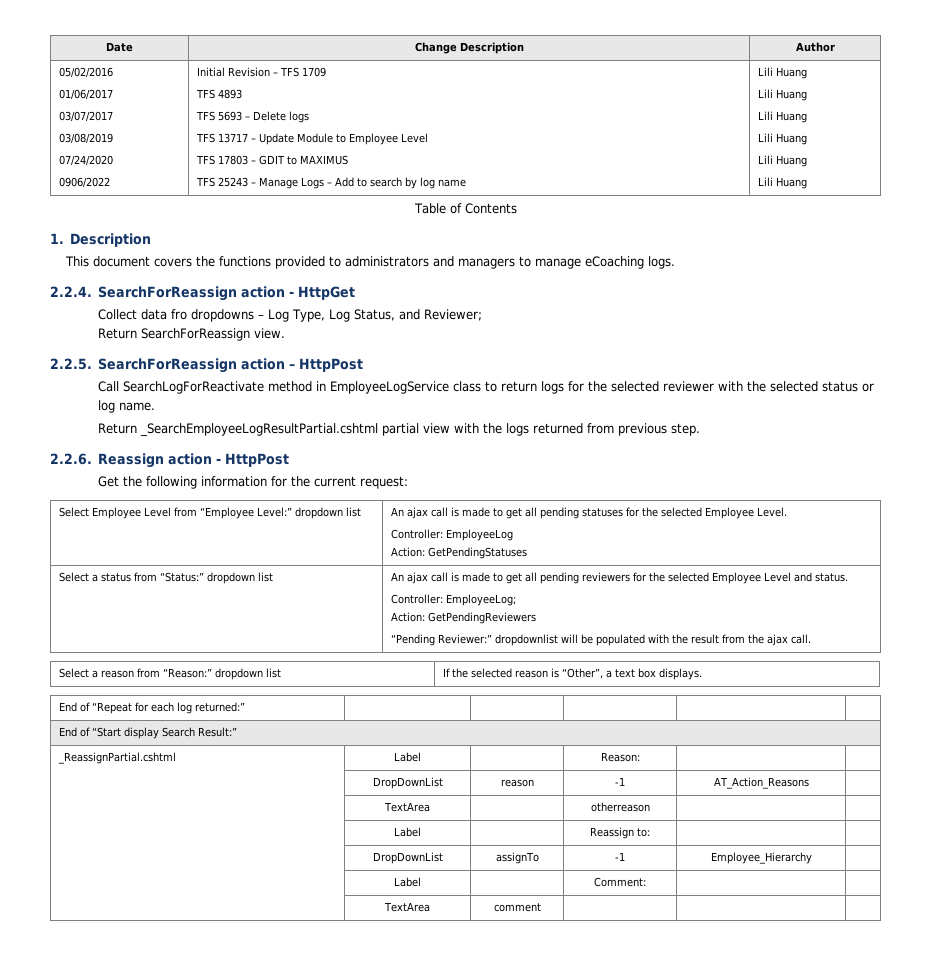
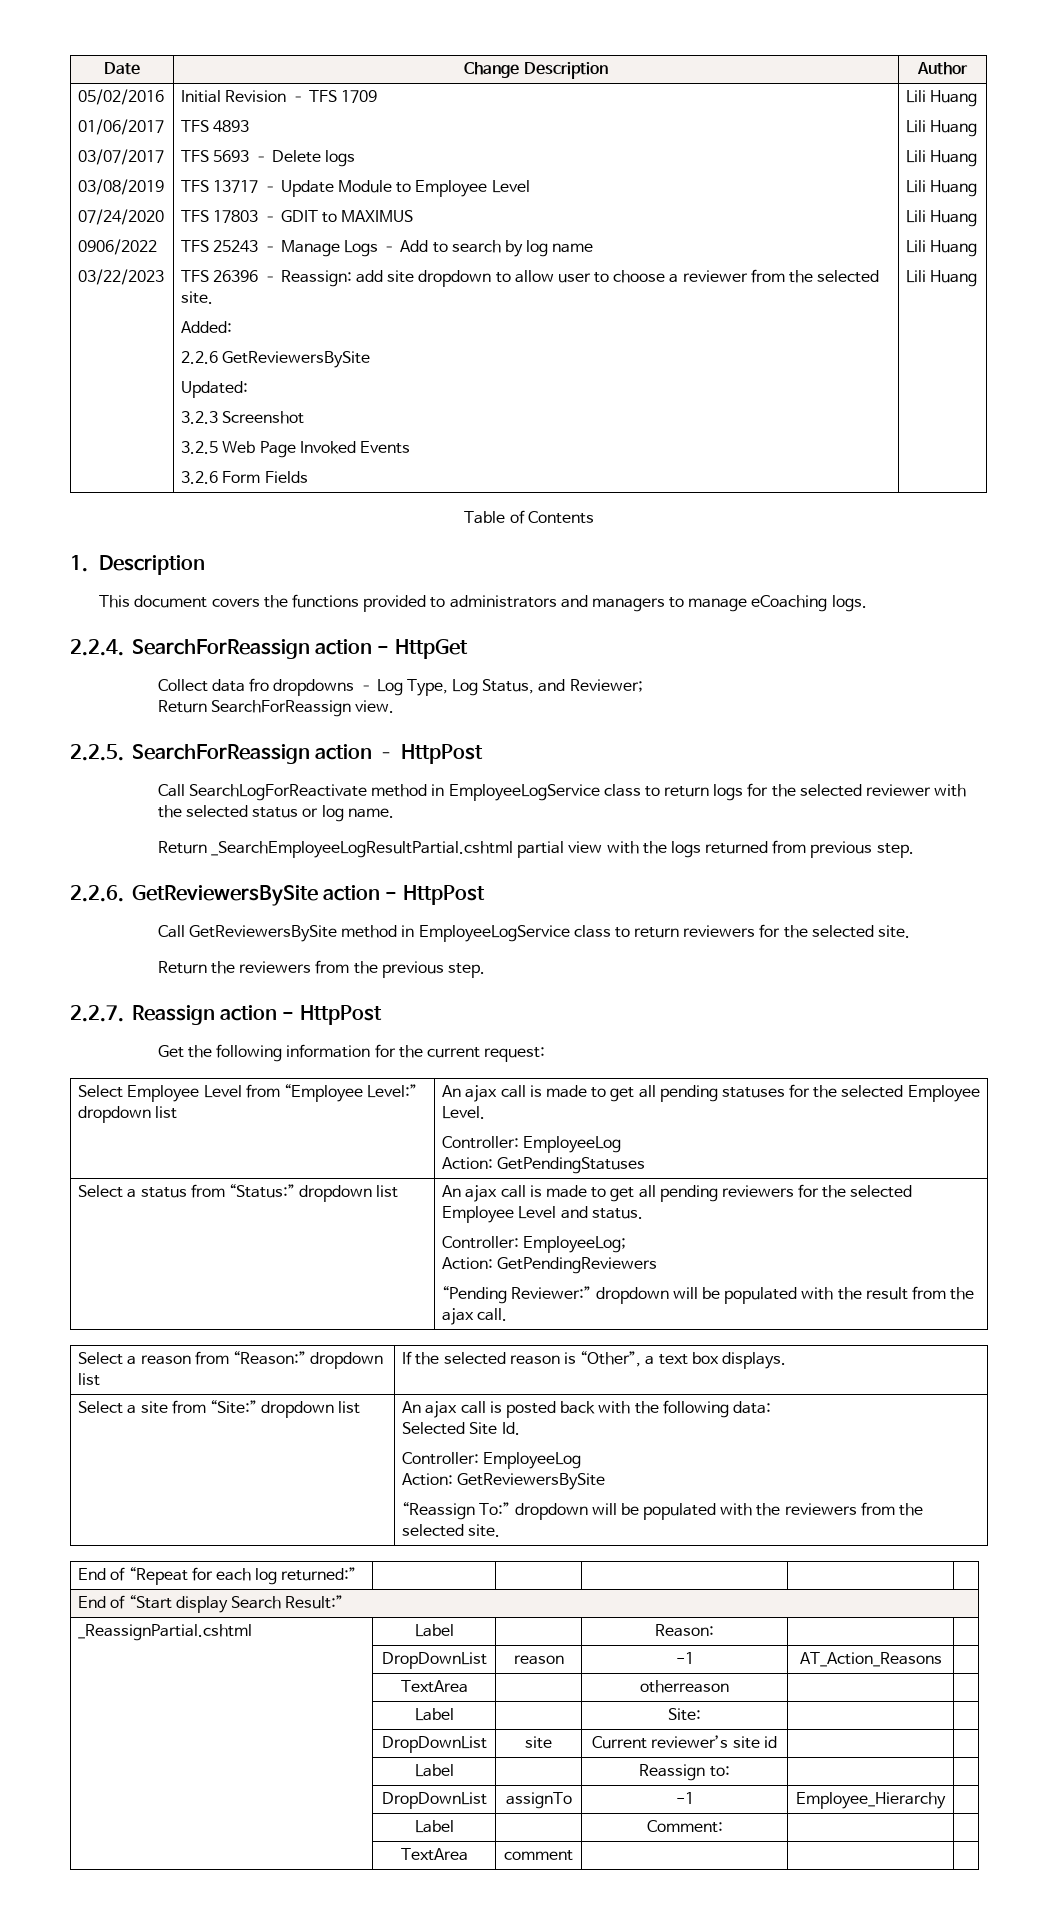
(111, 182) none -> [78,269,165,285] // 03/22/2023
(467, 183) none -> [181,269,880,287] [181,291,214,304] [181,321,233,333] [181,351,371,368] [181,381,249,398] [181,411,305,424] [181,441,410,458] [181,471,308,484] // TFS 26396 – Reassign: add site dropdown to allow user to choose a reviewer from the selected site. // Added: // 2.2.6 GetReviewersBySite // Updated: // 3.2.3 Screenshot // 3.2.5 Web Page Invoked Events // 3.2.6 Form Fields
(808, 183) none -> [906,270,978,287] // Lili Huang
(92, 459) none -> [131,885,485,906] [157,924,910,942] [157,960,485,978] [70,1005,124,1022] GetReviewersBySite action - HttpPost // Call GetReviewersBySite method in EmployeeLogService class to return reviewers for the selected site. // Return the reviewers from the previous step. // 2.2.7.
[495,634,559,646] dropdownlist -> [595,1287,669,1304] dropdown
(703, 674) none -> [78,1400,361,1418] [402,1400,771,1418] [402,1422,520,1435] [402,1452,582,1469] [402,1473,606,1490] [402,1502,924,1520] [402,1524,501,1537] // Select a site from “Site:” dropdown list | An ajax call is posted back with the following data: // Selected Site Id. // Controller: EmployeeLog // Action: GetReviewersBySite // “Reassign To:” dropdown will be populated with the reviewers from the selected site.
(650, 807) none -> [414,1708,454,1721] [668,1708,701,1721] [381,1736,487,1753] [525,1736,552,1749] [592,1735,777,1749] // | Label | | Site: | | // | DropDownList | site | Current reviewer’s site id | |

